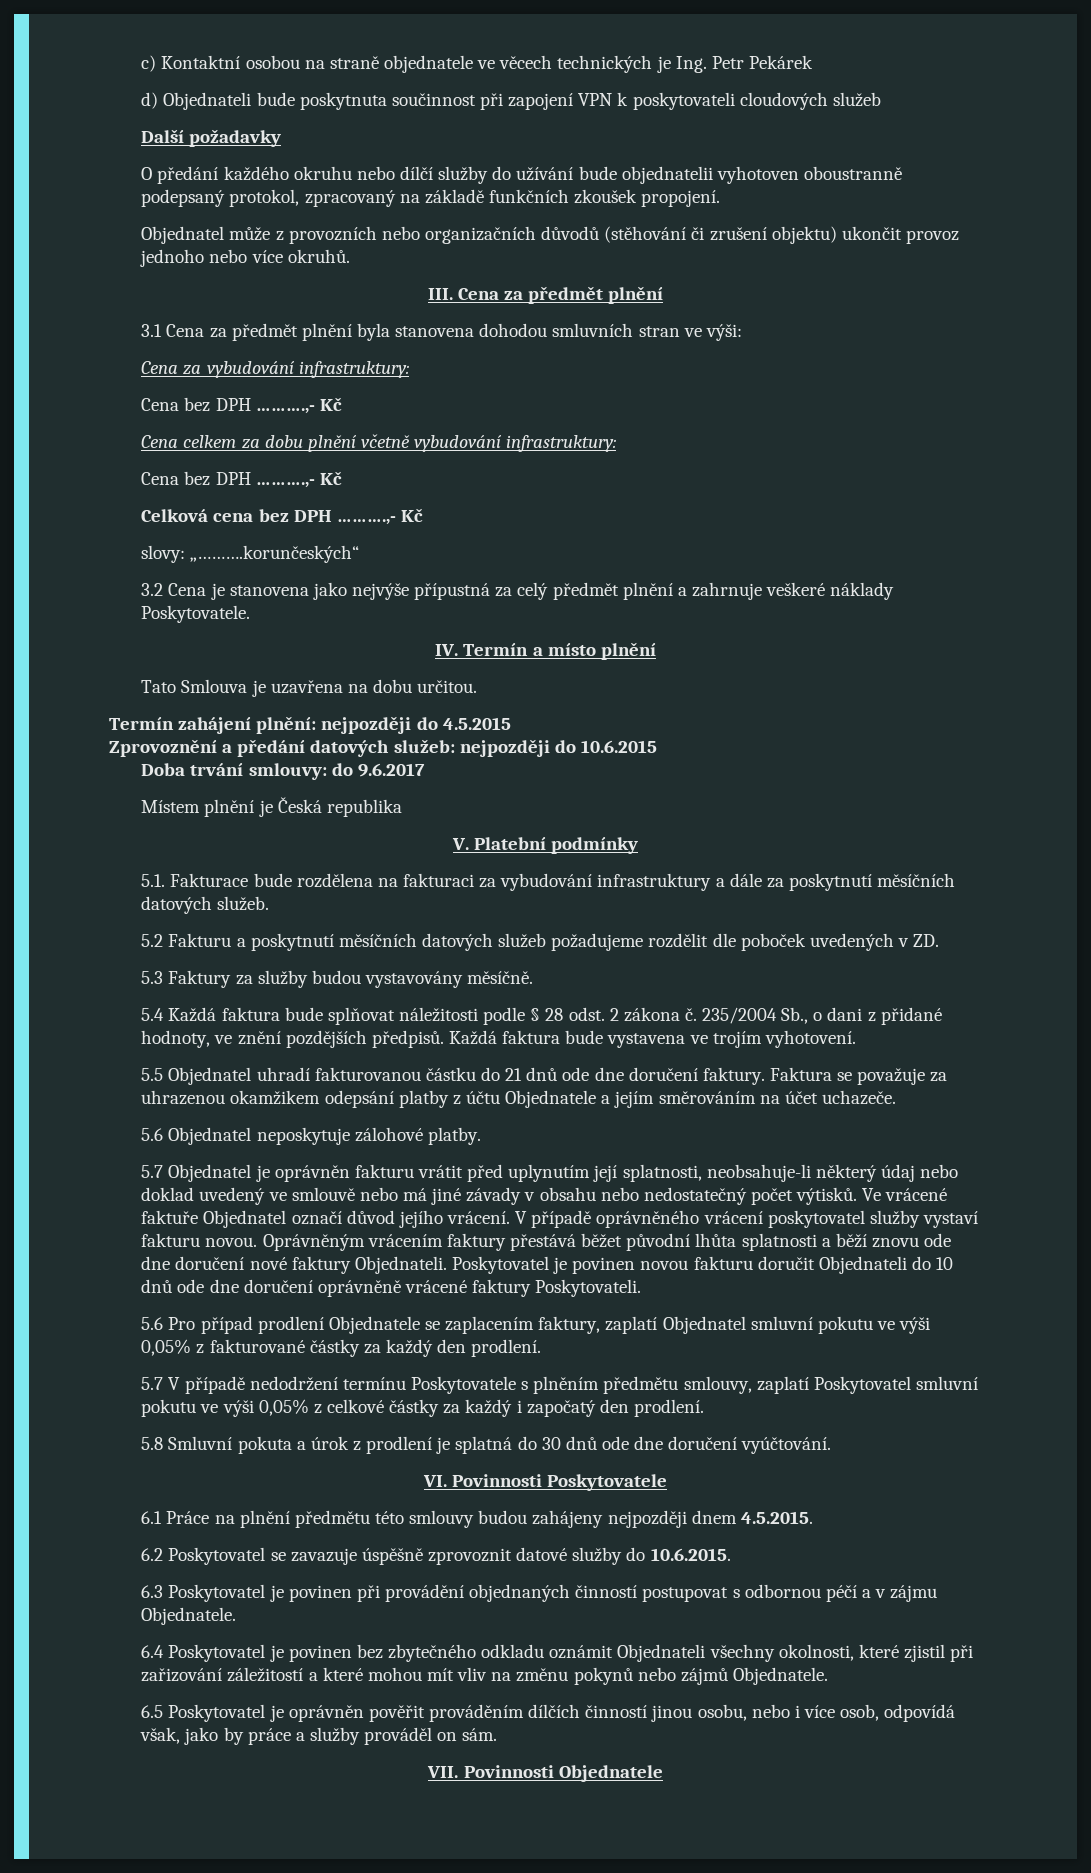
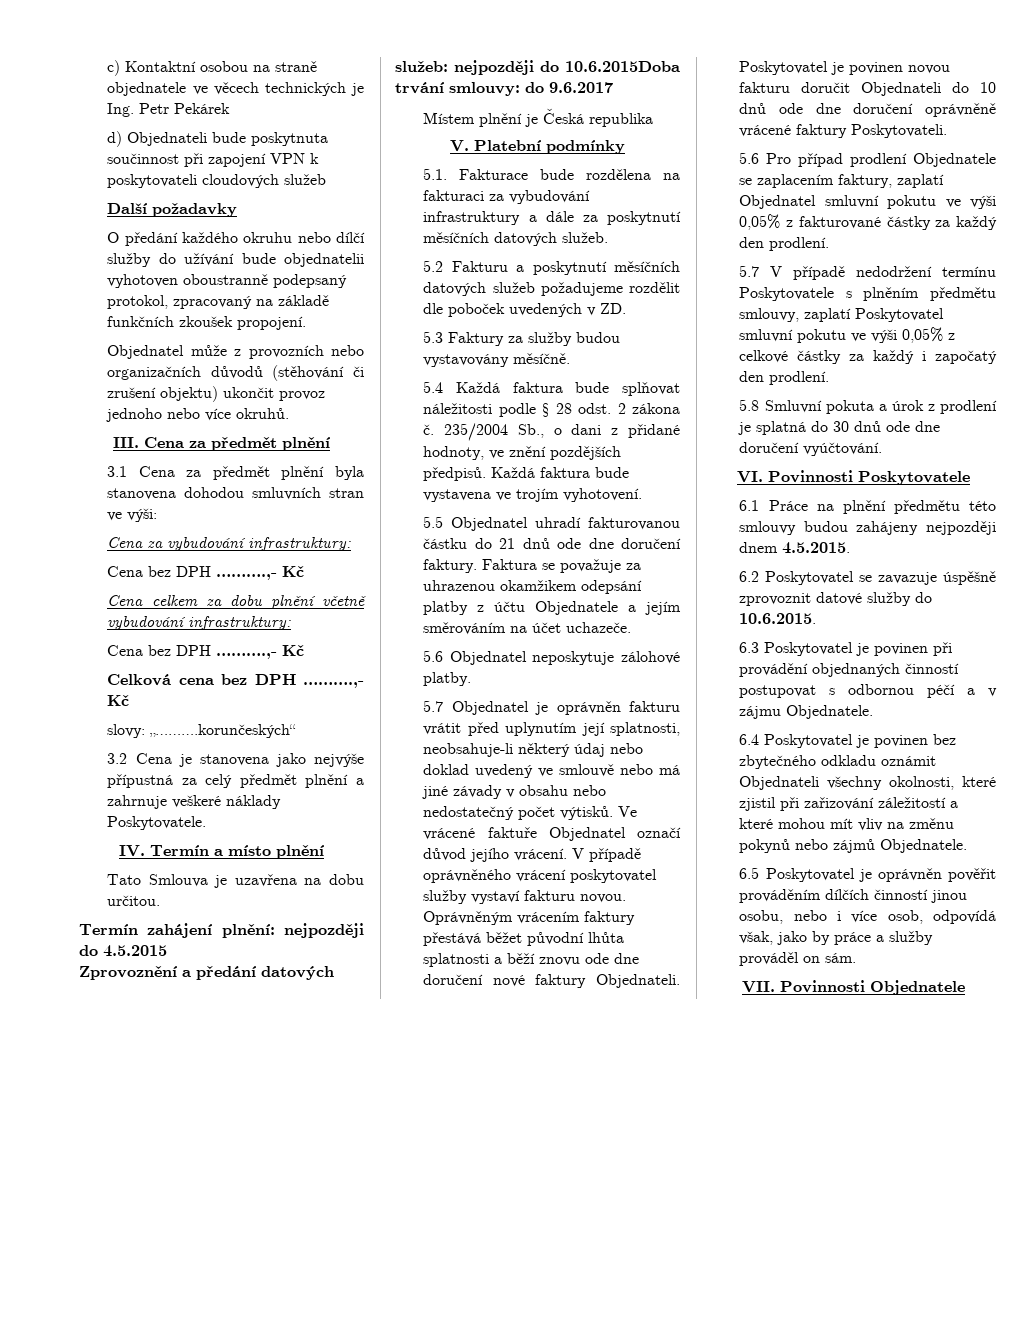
[580,740,657,753] [141,763,186,776] 10.6.2015 // Doba -> [565,61,680,72] 10.6.2015Doba

